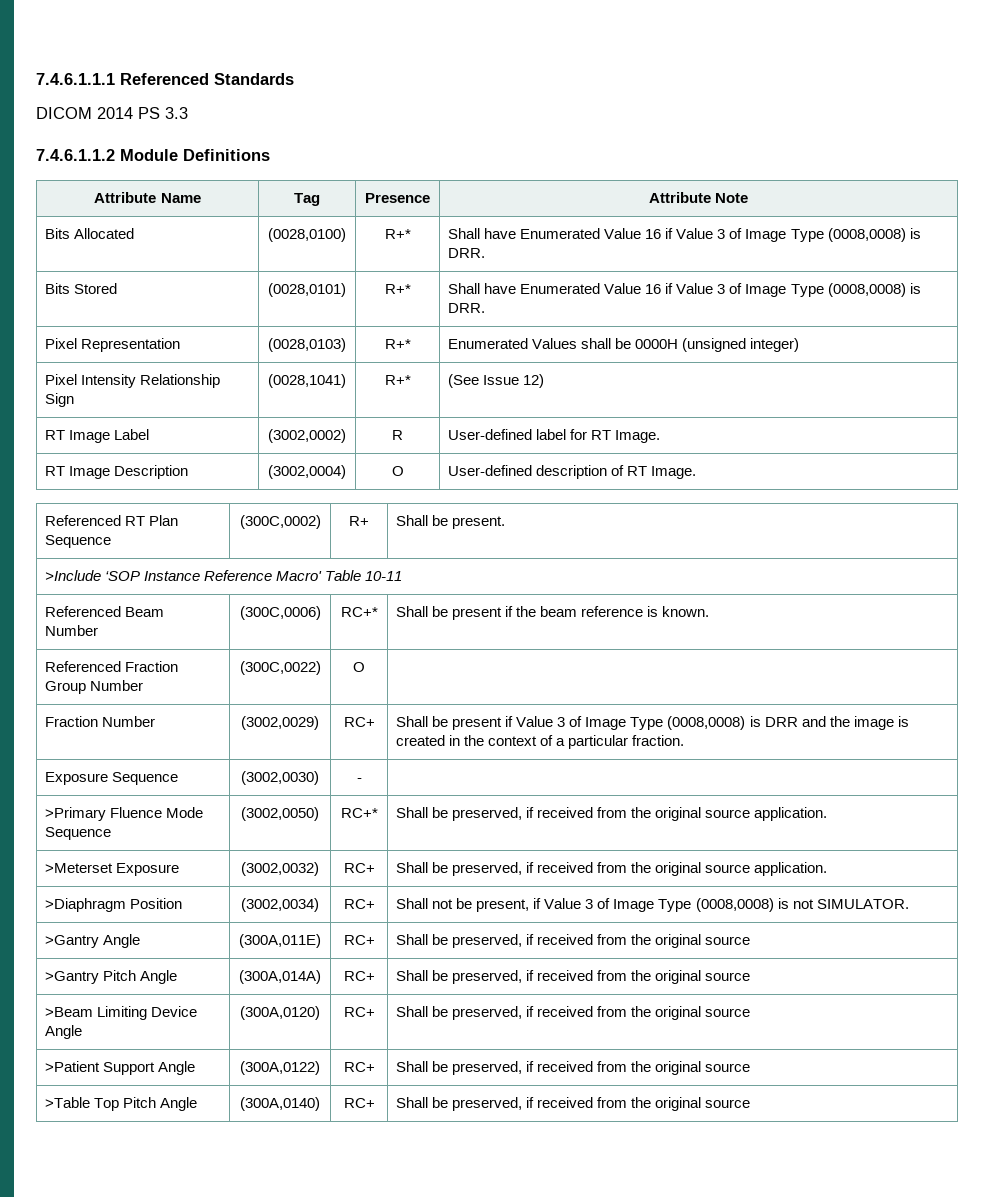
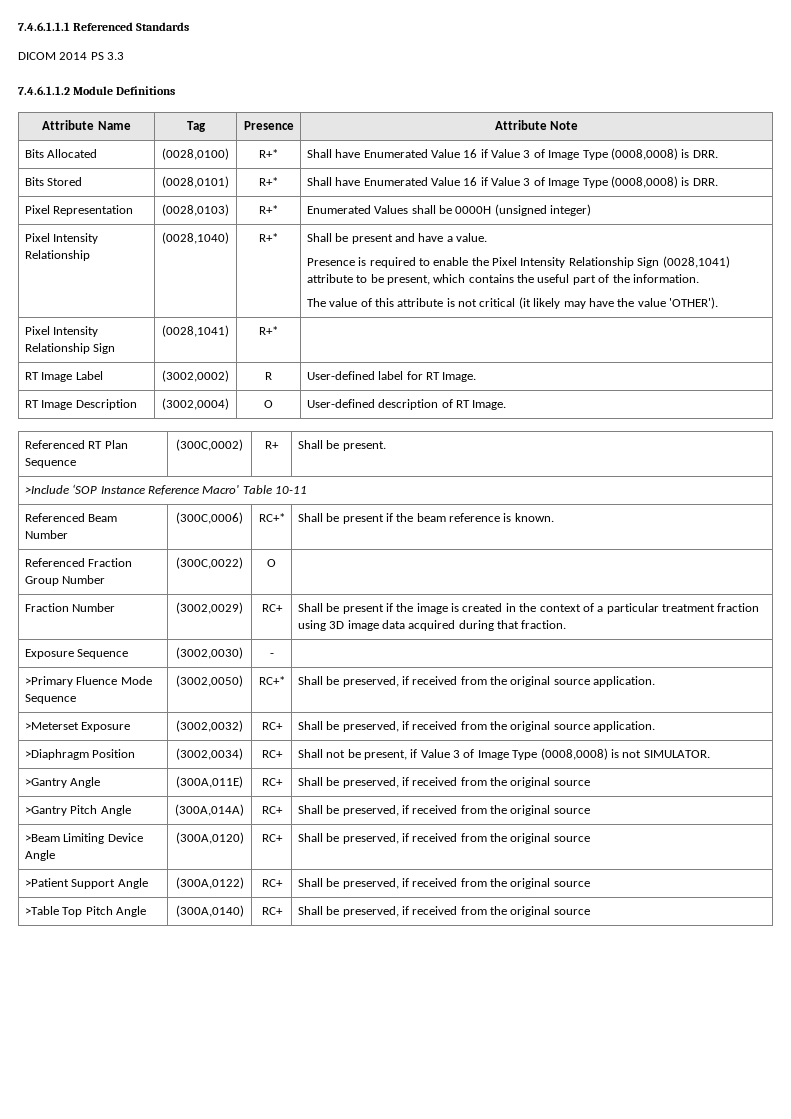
(800, 345) none -> [24,233,99,244] [24,250,90,261] [162,232,230,244] [259,233,278,242] [306,233,488,244] [306,256,730,268] [306,274,699,285] [306,297,719,309] // Pixel Intensity Relationship | (0028,1040) | R+* | Shall be present and have a value. // Presence is required to enable the Pixel Intensity Relationship Sign (0028,1041) attribute to be present, which contains the useful part of the information. // The value of this attribute is not critical (it likely may have the value 'OTHER').
[448,374,545,388] (See Issue 12) -> (278, 330) none
[516,716,826,730] Value 3 of Image Type (0008,0008) is DRR and -> (393, 607) none
(629, 742) none -> [662,603,760,612] [297,620,520,631] treatment fraction using 3D image data acquired during that

